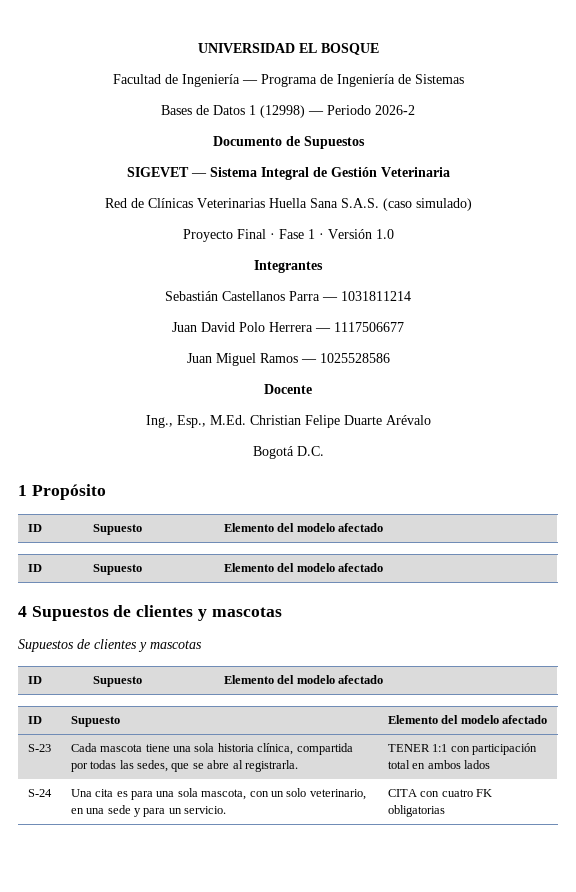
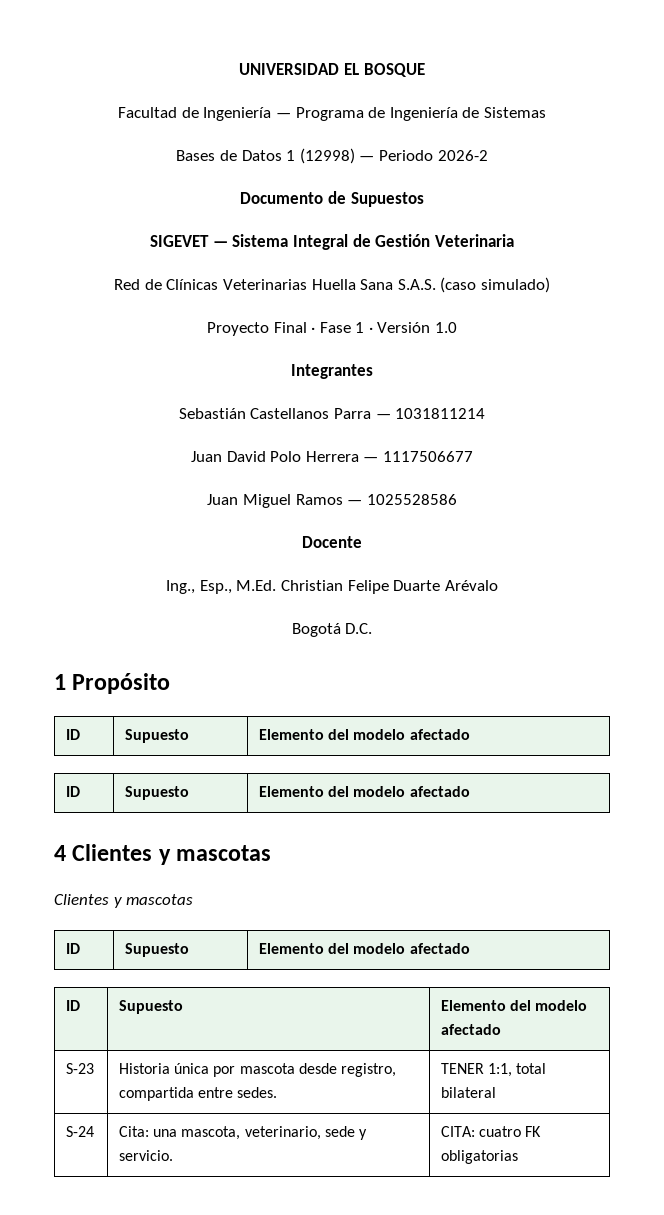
[31,605,282,621] [18,639,137,652] Supuestos de clientes y mascotas // Supuestos de clientes -> [72,844,272,865] [54,894,109,905] Clientes y mascotas // Clientes
[70,743,353,755] [70,760,298,772] [387,743,538,755] [387,760,491,769] [27,789,52,797] [70,788,366,800] [70,805,182,817] Cada mascota tiene una sola historia clínica, compartida por todas las sedes, que se abre al registrarla. | TENER 1:1 con participación total en ambos lados // S-24 | Una cita es para una sola mascota, con un solo veterinario, en una sede y para un -> [119,1063,396,1077] [119,1087,278,1101] [441,1063,547,1077] [441,1087,497,1098] [66,1126,95,1137] [119,1126,367,1140] Historia única por mascota desde registro, compartida entre sedes. | TENER 1:1, total bilateral // S-24 | Cita: una mascota, veterinario, sede y
[387,789,440,797] CITA con -> [441,1126,476,1137] CITA:

